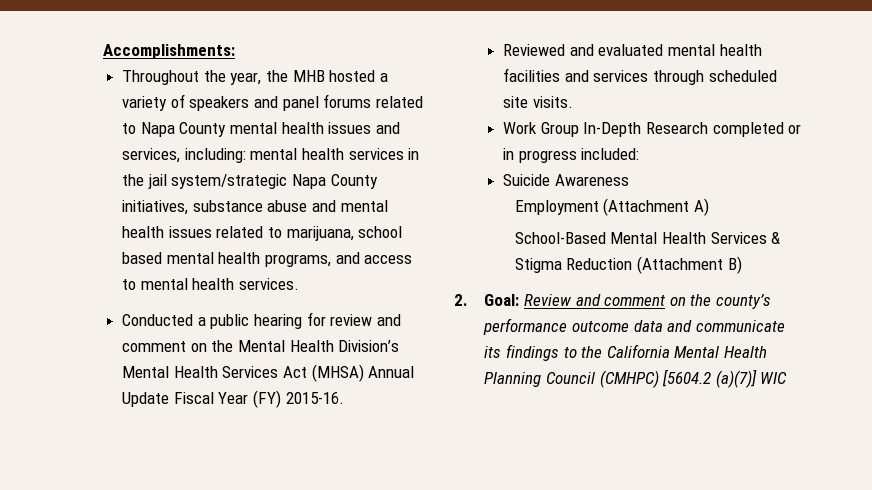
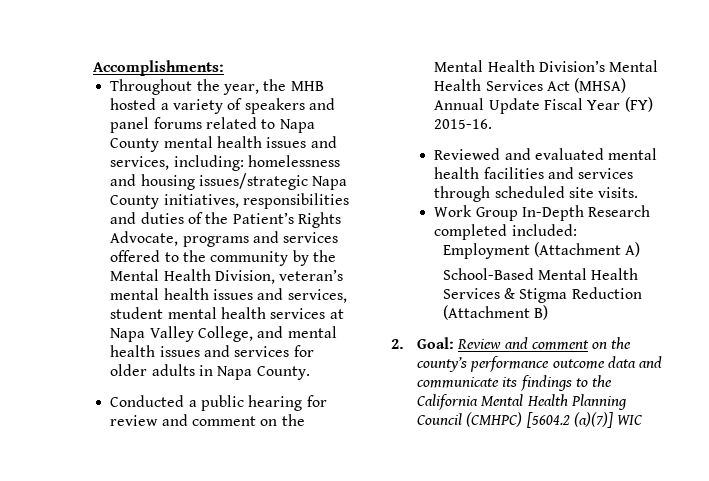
[250,148,420,160] [122,174,378,189] [122,200,388,215] [122,226,403,241] [122,252,413,267] [122,278,299,290] mental health services in the jail system/strategic Napa County initiatives, substance abuse and mental health issues related to marijuana, school based mental health programs, and access to mental health services. -> [248,155,341,167] [110,173,348,190] [110,193,350,209] [110,212,342,228] [110,231,339,247] [110,250,337,266] [110,269,344,284] [110,288,347,303] [110,307,344,319] [110,326,337,342] [110,345,314,357] [110,364,310,380] homelessness and housing issues/strategic Napa County initiatives, responsibilities and duties of the Patient’s Rights Advocate, programs and services offered to the community by the Mental Health Division, veteran’s mental health issues and services, student mental health services at Napa Valley College, and mental health issues and services for older adults in Napa County.
[788,124,802,134] [503,148,577,163] or in progress -> (508, 232) none
[503,174,629,186] // Suicide Awareness -> (577, 230) none

